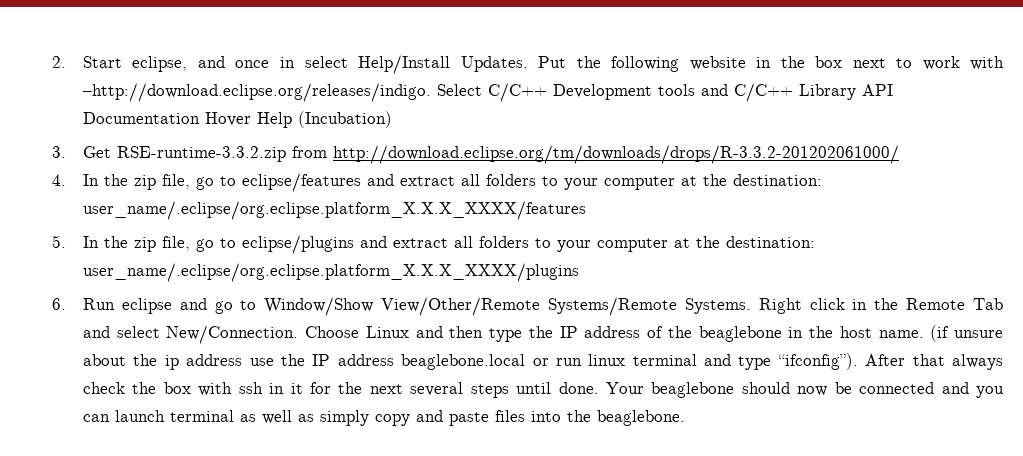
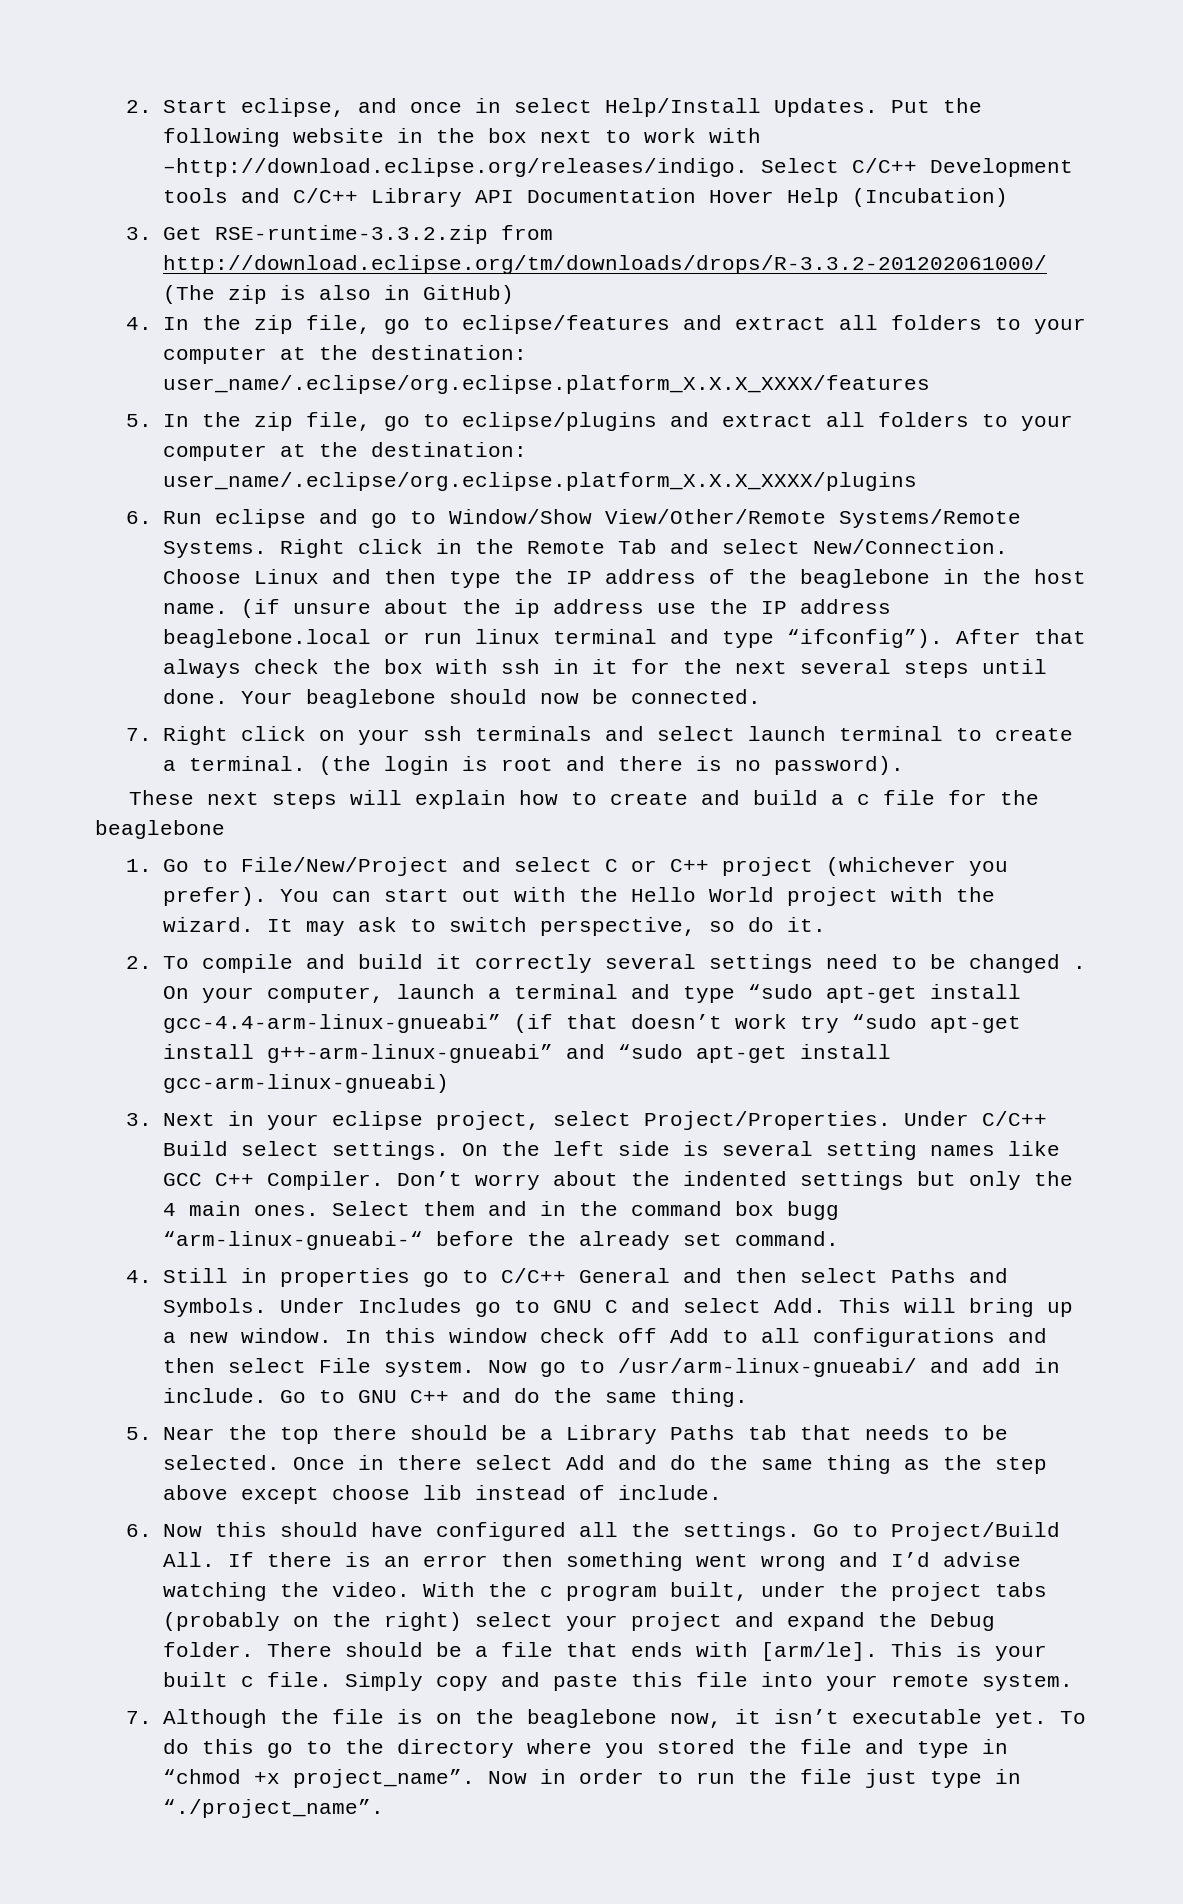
(899, 154) none -> [162,285,514,304] (The zip is also in GitHub)
[859,382,1005,398] [82,410,685,426] connected and you can launch terminal as well as simply copy and paste files into the beaglebone. -> [630,689,761,704] [126,726,1073,745] [162,756,904,775] [128,790,1039,809] [95,820,225,839] [126,857,1008,876] [162,887,995,906] [162,917,826,936] [126,954,1086,973] [162,984,1021,1003] [162,1014,1021,1033] [162,1044,891,1063] [162,1074,449,1093] [126,1111,1047,1130] [162,1141,1060,1160] [162,1171,1073,1190] [162,1201,839,1220] [162,1231,839,1250] [126,1268,1008,1287] [162,1298,1073,1317] [162,1328,1047,1347] [162,1358,1060,1377] [162,1388,748,1407] [126,1425,1008,1444] [162,1455,1047,1474] [162,1485,722,1504] [126,1522,1060,1541] [162,1552,1021,1571] [162,1582,1047,1601] [162,1612,995,1631] [162,1642,1047,1661] [162,1672,1073,1691] [126,1709,1086,1728] [162,1739,1008,1758] [162,1769,1021,1788] [162,1799,384,1818] connected. // 7. Right click on your ssh terminals and select launch terminal to create a terminal. (the login is root and there is no password). // These next steps will explain how to create and build a c file for the beaglebone // 1. Go to File/New/Project and select C or C++ project (whichever you prefer). You can start out with the Hello World project with the wizard. It may ask to switch perspective, so do it. // 2. To compile and build it correctly several settings need to be changed . On your computer, launch a terminal and type “sudo apt-get install gcc-4.4-arm-linux-gnueabi” (if that doesn’t work try “sudo apt-get install g++-arm-linux-gnueabi” and “sudo apt-get install gcc-arm-linux-gnueabi) // 3. Next in your eclipse project, select Project/Properties. Under C/C++ Build select settings. On the left side is several setting names like GCC C++ Compiler. Don’t worry about the indented settings but only the 4 main ones. Select them and in the command box bugg “arm-linux-gnueabi-“ before the already set command. // 4. Still in properties go to C/C++ General and then select Paths and Symbols. Under Includes go to GNU C and select Add. This will bring up a new window. In this window check off Add to all configurations and then select File system. Now go to /usr/arm-linux-gnueabi/ and add in include. Go to GNU C++ and do the same thing. // 5. Near the top there should be a Library Paths tab that needs to be selected. Once in there select Add and do the same thing as the step above except choose lib instead of include. // 6. Now this should have configured all the settings. Go to Project/Build All. If there is an error then something went wrong and I’d advise watching the video. With the c program built, under the project tabs (probably on the right) select your project and expand the Debug folder. There should be a file that ends with [arm/le]. This is your built c file. Simply copy and paste this file into your remote system. // 7. Although the file is on the beaglebone now, it isn’t executable yet. To do this go to the directory where you stored the file and type in “chmod +x project_name”. Now in order to run the file just type in “./project_name”.

